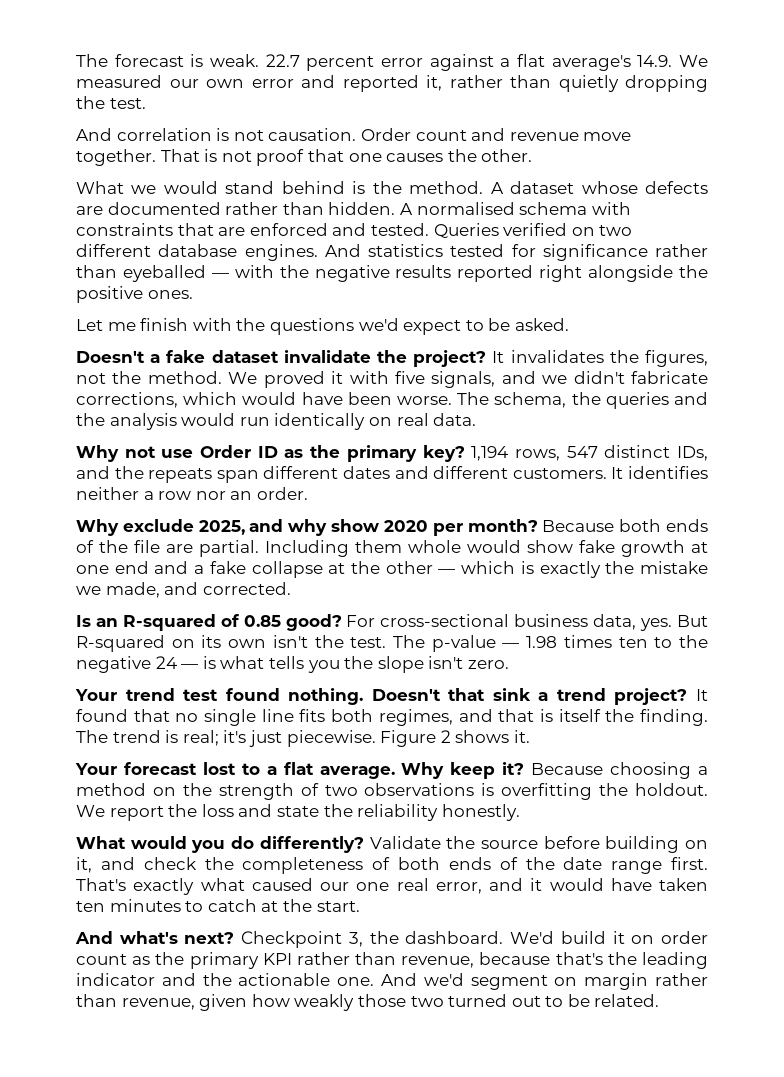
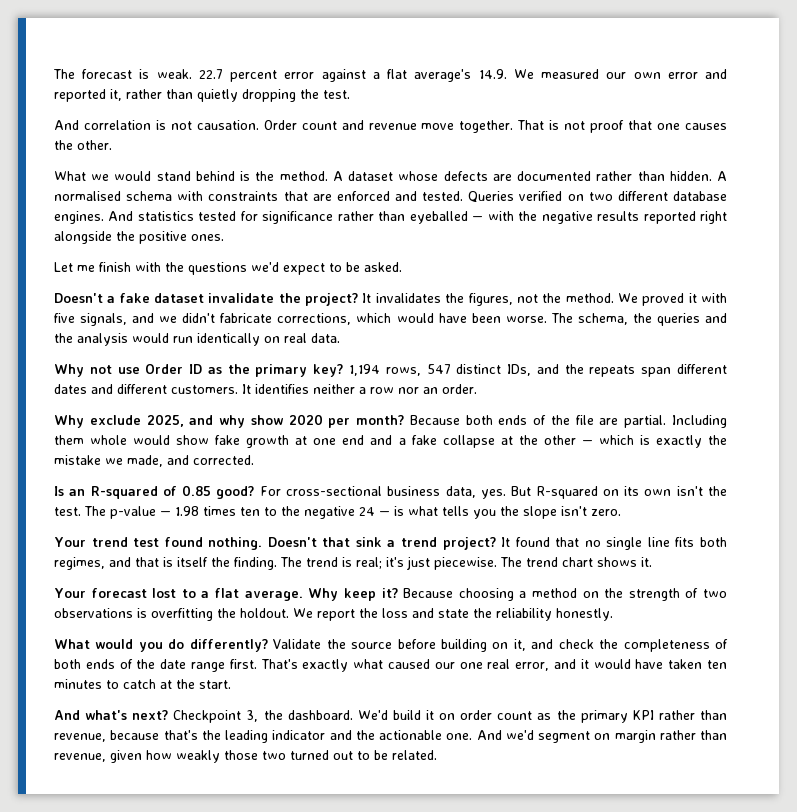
[380,730,451,747] Figure 2 -> [500,557,593,567] The trend chart

